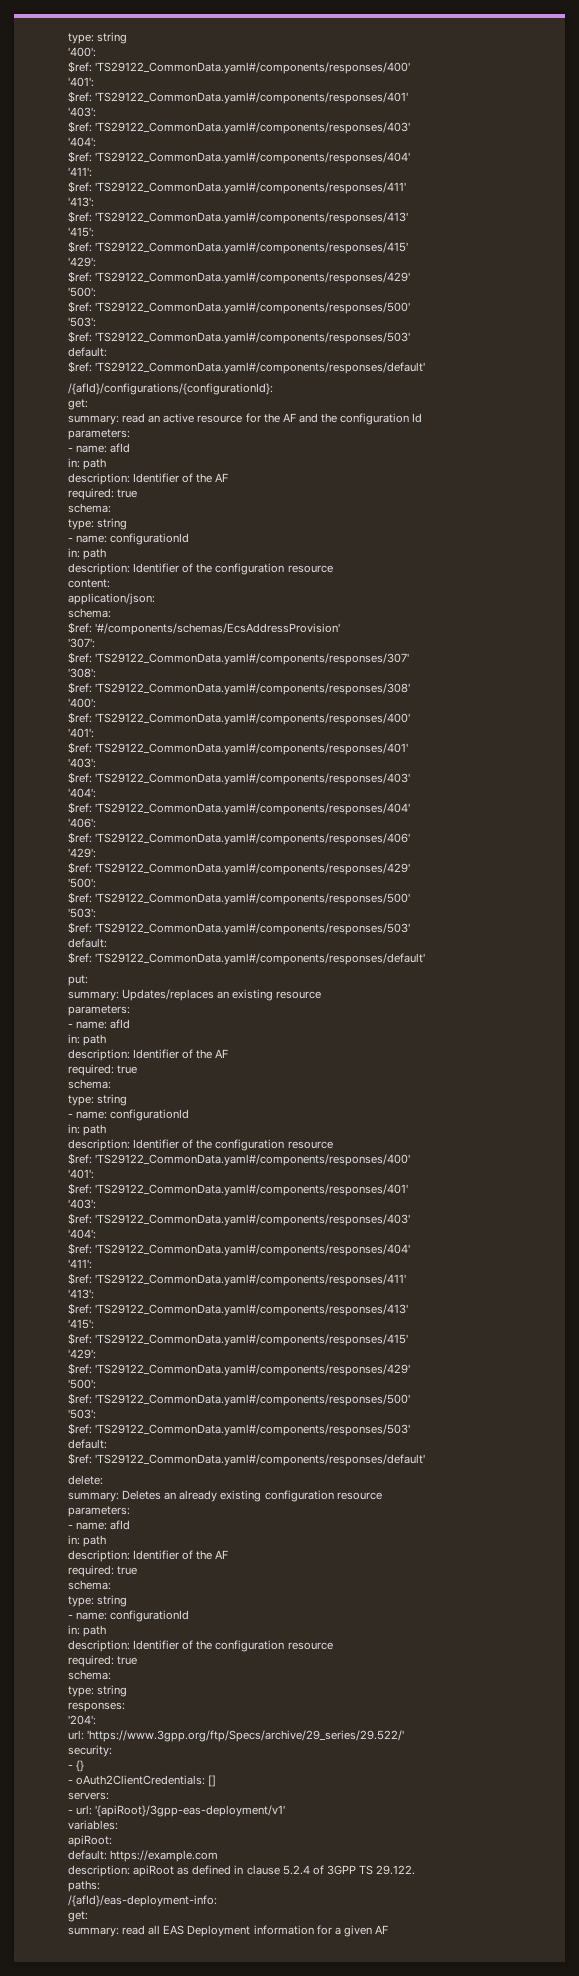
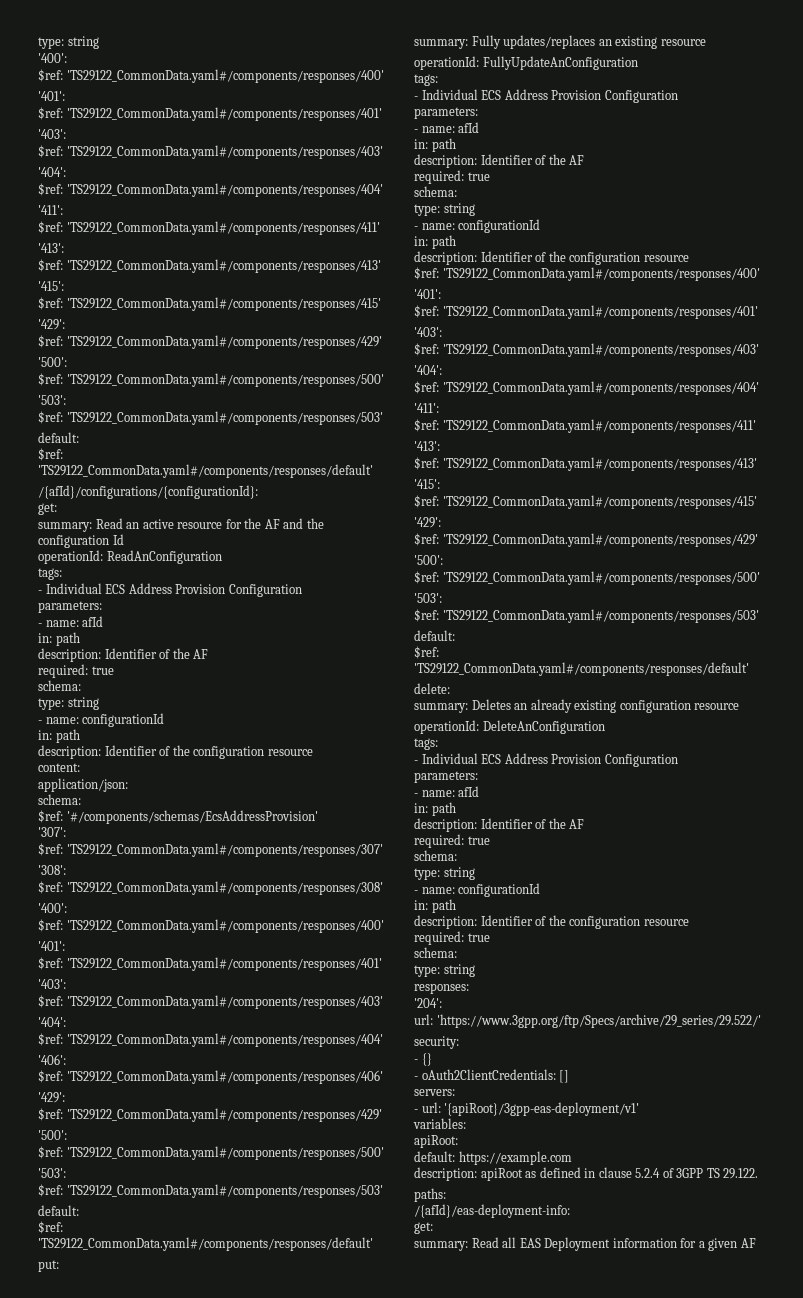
[122,413,146,423] read -> [95,518,123,529] Read
(423, 418) none -> [38,550,222,564] [38,568,62,580] [38,583,302,597] // operationId: ReadAnConfiguration // tags: // - Individual ECS Address Provision Configuration
[122,989,215,1001] Updates/replaces -> [471,35,596,49] Fully updates/replaces
(322, 995) none -> [414,56,638,70] [414,74,438,86] [414,89,678,103] // operationId: FullyUpdateAnConfiguration // tags: // - Individual ECS Address Provision Configuration
(382, 1496) none -> [414,720,605,734] [414,738,438,750] [414,753,678,767] // operationId: DeleteAnConfiguration // tags: // - Individual ECS Address Provision Configuration
[122,1925,146,1935] read -> [471,1237,499,1248] Read

